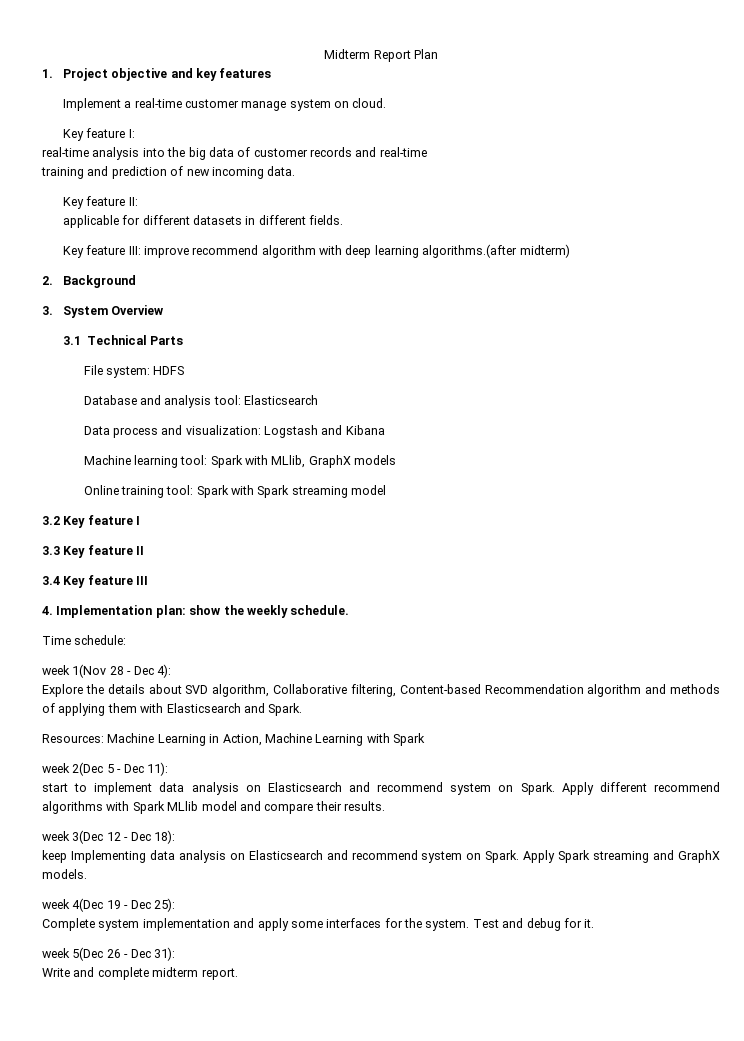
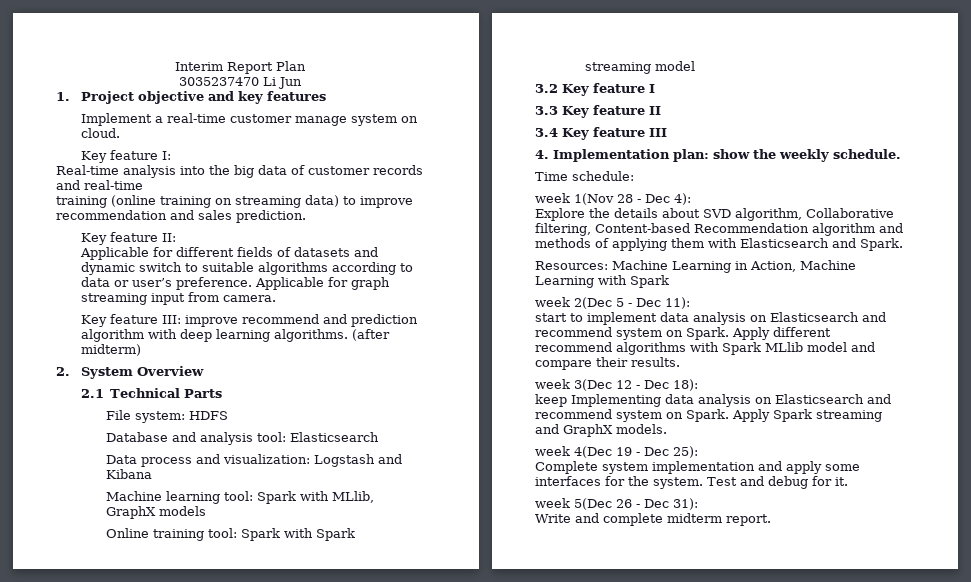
[324,49,371,59] Midterm -> [175,62,223,71] Interim
(438, 54) none -> [179,77,302,89] // 3035237470 Li Jun
[42,147,89,157] real-time -> [56,165,119,175] Real-time
[87,166,296,179] and prediction of new incoming data. -> [111,195,413,208] [56,210,306,223] (online training on streaming data) to improve recommendation and sales prediction.
[62,215,119,228] applicable -> [79,247,149,260] Applicable
[192,215,344,225] datasets in different fields. -> [236,247,378,257] [80,262,413,275] [80,277,390,290] [80,292,276,305] fields of datasets and dynamic switch to suitable algorithms according to data or user’s preference. Applicable for graph streaming input from camera.
(259, 250) none -> [322,314,418,327] and prediction
[422,244,518,258] algorithms.(after -> [273,329,390,342] algorithms. (after
[62,275,136,288] [42,306,53,315] Background // 3. -> (70, 371) none
[62,336,81,345] 3.1 -> [80,389,104,398] 2.1

